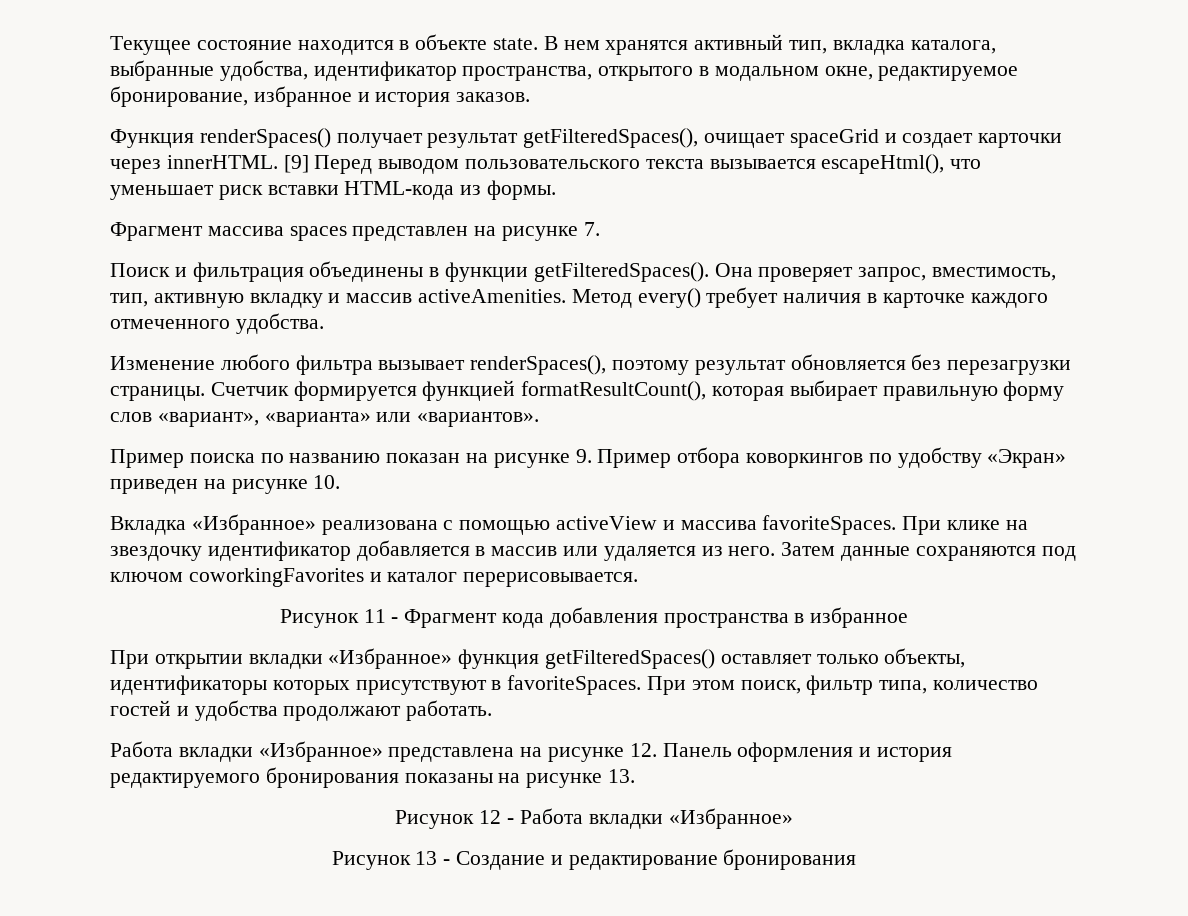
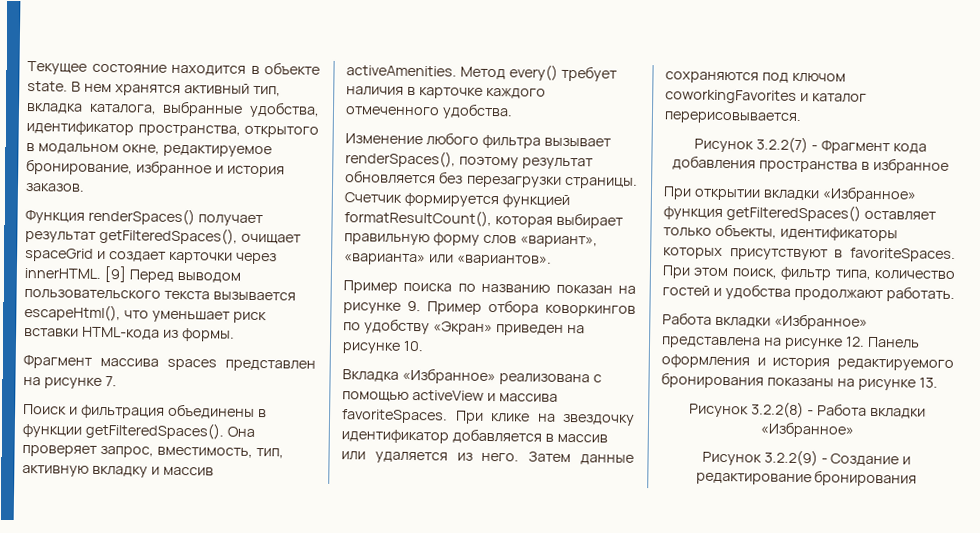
[363,609,386,623] 11 -> [756,136,809,154] 3.2.2(7)
[479,810,502,824] 12 -> [751,401,805,419] 3.2.2(8)
[415,851,438,865] 13 -> [763,449,818,467] 3.2.2(9)

